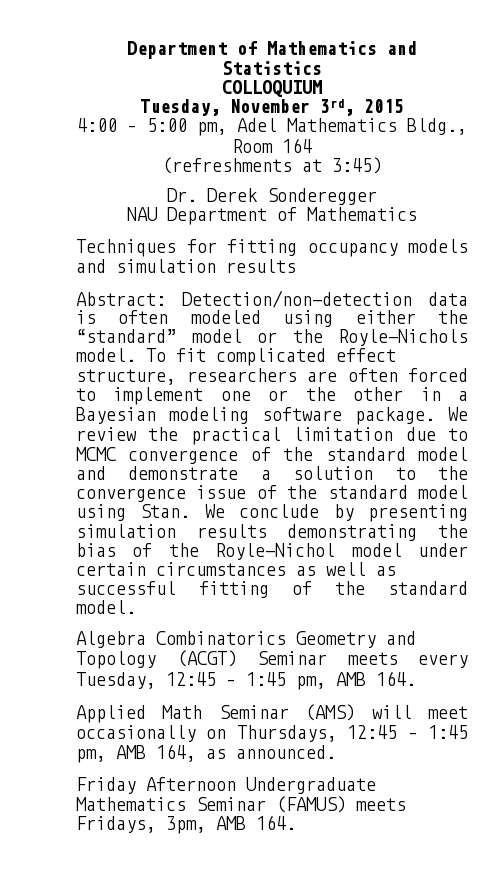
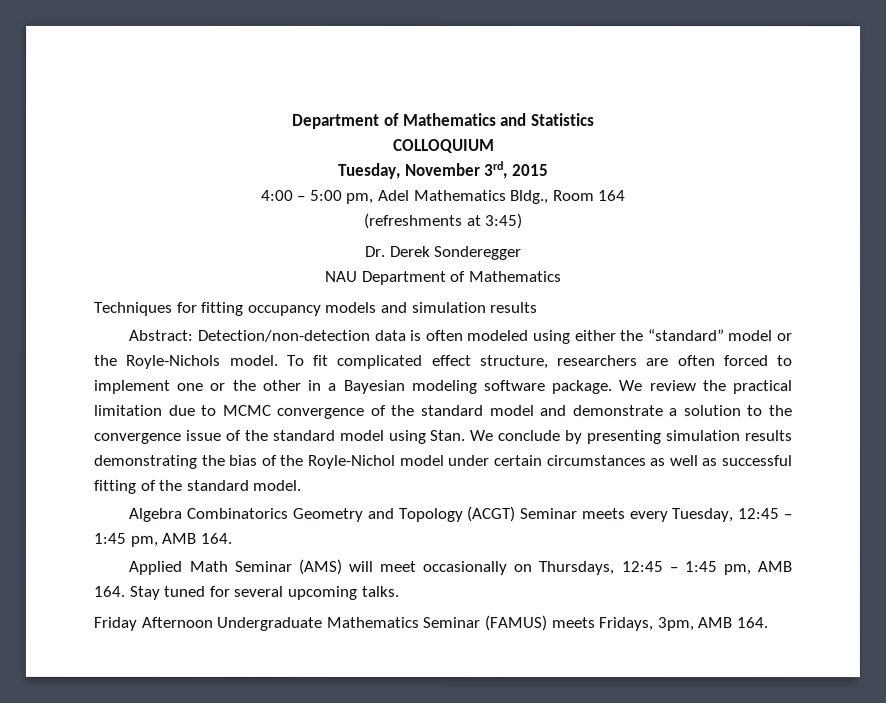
[156,744,336,762] 164, as announced. -> [93,585,399,600] 164. Stay tuned for several upcoming talks.

